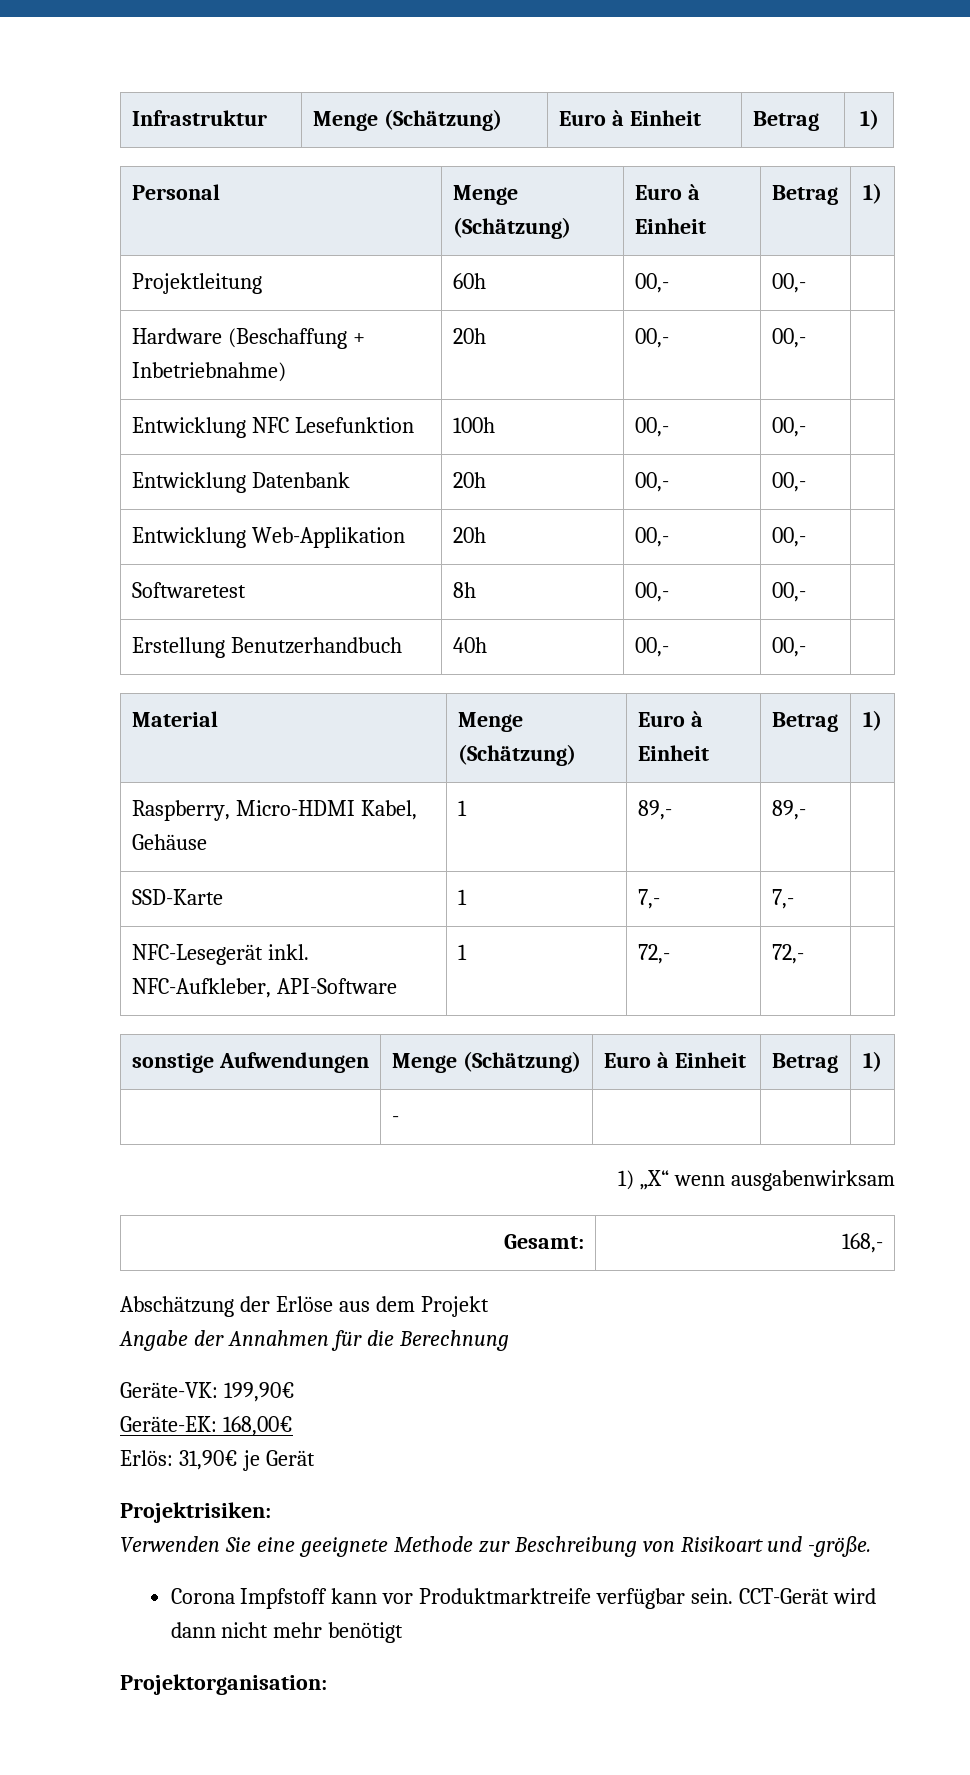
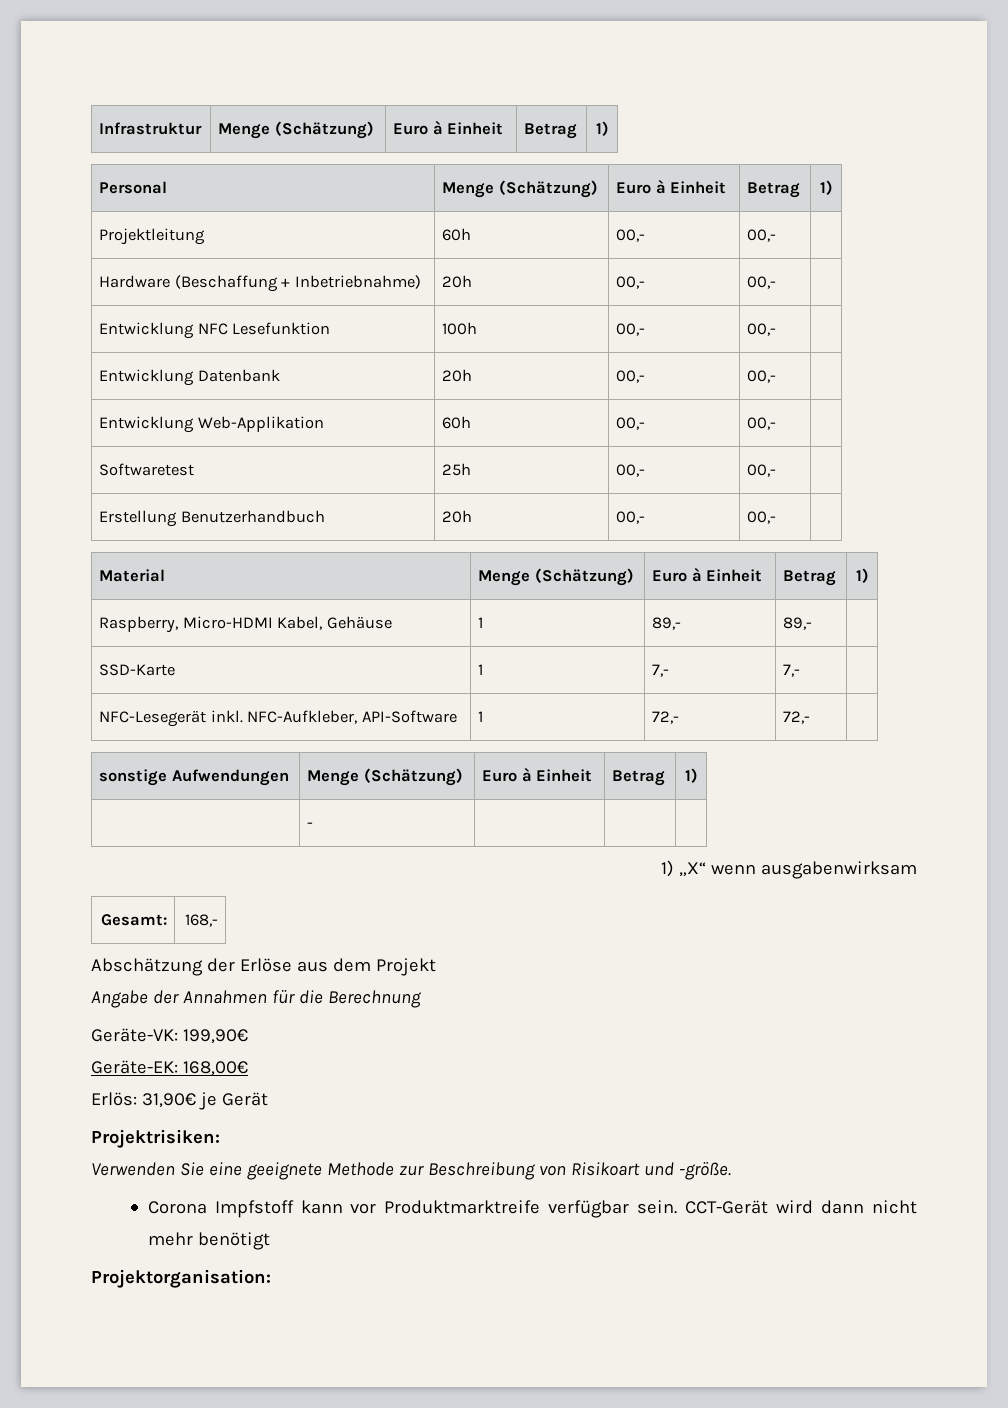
[452,527,486,543] 20h -> [442,416,472,429] 60h
[452,582,476,598] 8h -> [442,463,472,476] 25h
[452,637,487,653] 40h -> [442,510,473,523] 20h

